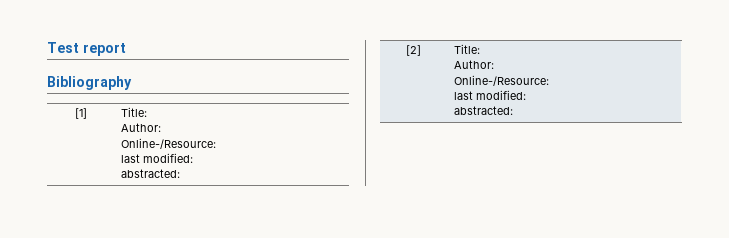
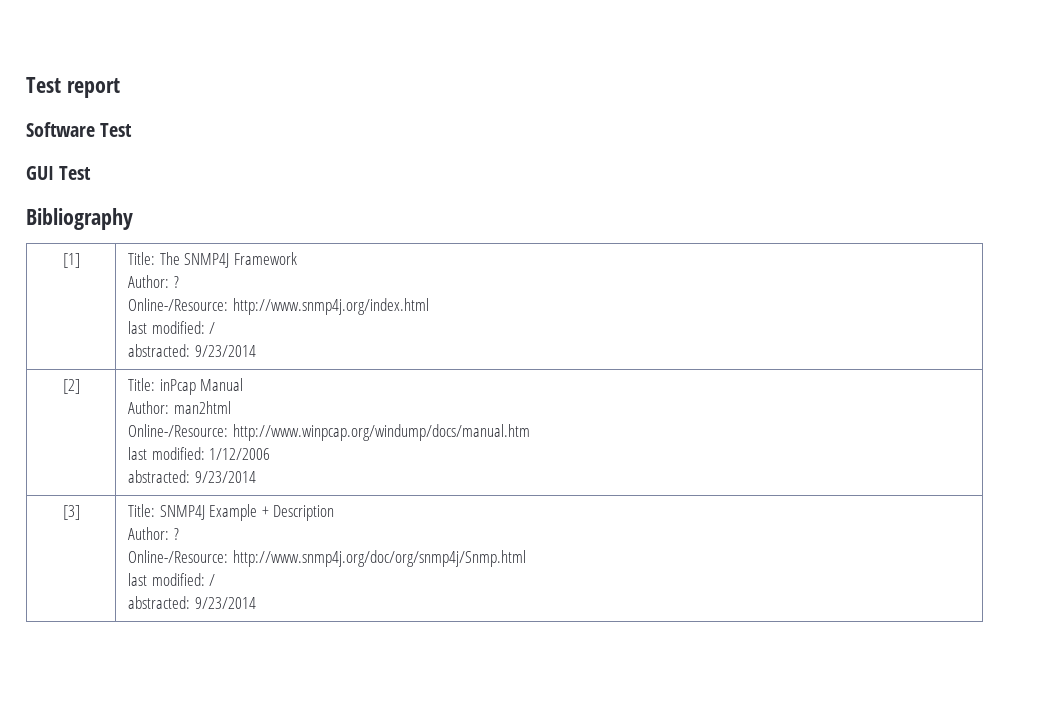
(126, 49) none -> [26,122,133,137] [26,166,92,180] // Software Test // GUI Test
[120,123,161,132] [120,138,216,149] [120,153,193,163] [120,169,180,178] // Author: // Online-/Resource: // last modified: // abstracted: -> [159,252,297,268] [128,275,179,288] [128,298,429,315] [128,321,216,334] [128,344,256,357] The SNMP4J Framework // Author: ? // Online-/Resource: http://www.snmp4j.org/index.html // last modified: / // abstracted: 9/23/2014
[453,60,494,69] [453,75,549,86] [453,90,526,100] [453,106,513,115] // Author: // Online-/Resource: // last modified: // abstracted: -> [159,378,244,395] [128,401,231,414] [128,424,530,441] [128,447,271,460] [128,470,256,483] [62,505,80,520] [128,504,335,521] [128,527,179,540] [128,550,526,567] [128,573,216,586] [128,596,256,609] inPcap Manual // Author: man2html // Online-/Resource: http://www.winpcap.org/windump/docs/manual.htm // last modified: 1/12/2006 // abstracted: 9/23/2014 // [3] | Title: SNMP4J Example + Description // Author: ? // Online-/Resource: http://www.snmp4j.org/doc/org/snmp4j/Snmp.html // last modified: / // abstracted: 9/23/2014

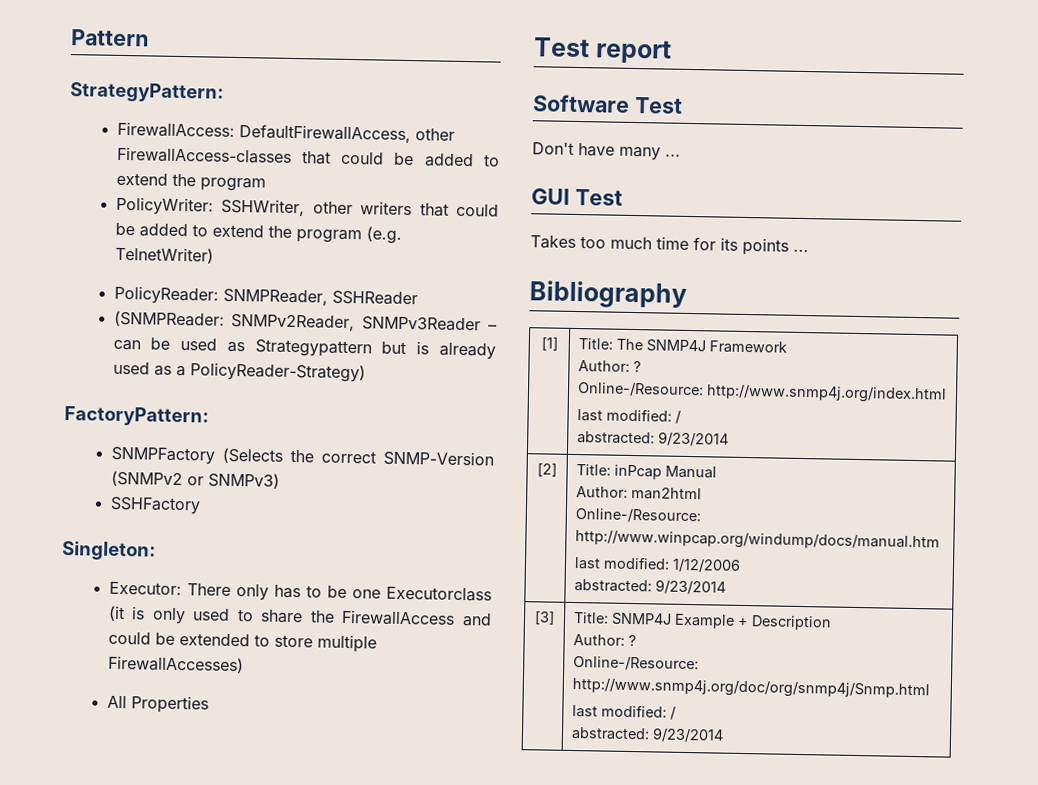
[26,77,120,98] [26,122,133,137] [26,166,92,180] Test report // Software Test // GUI Test -> [71,29,149,47] [70,82,224,103] [116,121,455,144] [116,146,500,168] [115,172,266,192] [115,196,499,217] [114,222,402,244] [114,246,214,264] [113,285,418,306] [113,310,497,332] [112,337,496,360] [112,361,366,383] [64,405,209,427] [110,446,494,467] [110,470,280,489] [109,496,201,515] [61,540,156,561] [108,581,492,602] [107,605,492,627] [107,631,377,653] [107,655,244,674] [106,695,209,714] [533,37,672,64] [532,94,683,114] [532,142,681,161] [531,188,623,206] [530,235,809,256] Pattern // StrategyPattern: // FirewallAccess: DefaultFirewallAccess, other FirewallAccess-classes that could be added to extend the program // PolicyWriter: SSHWriter, other writers that could be added to extend the program (e.g. TelnetWriter) // PolicyReader: SNMPReader, SSHReader // (SNMPReader: SNMPv2Reader, SNMPv3Reader – can be used as Strategypattern but is already used as a PolicyReader-Strategy) // FactoryPattern: // SNMPFactory (Selects the correct SNMP-Version (SNMPv2 or SNMPv3) // SSHFactory // Singleton: // Executor: There only has to be one Executorclass (it is only used to share the FirewallAccess and could be extended to store multiple FirewallAccesses) // All Properties // Test report // Software Test // Don't have many ... // GUI Test // Takes too much time for its points ...

